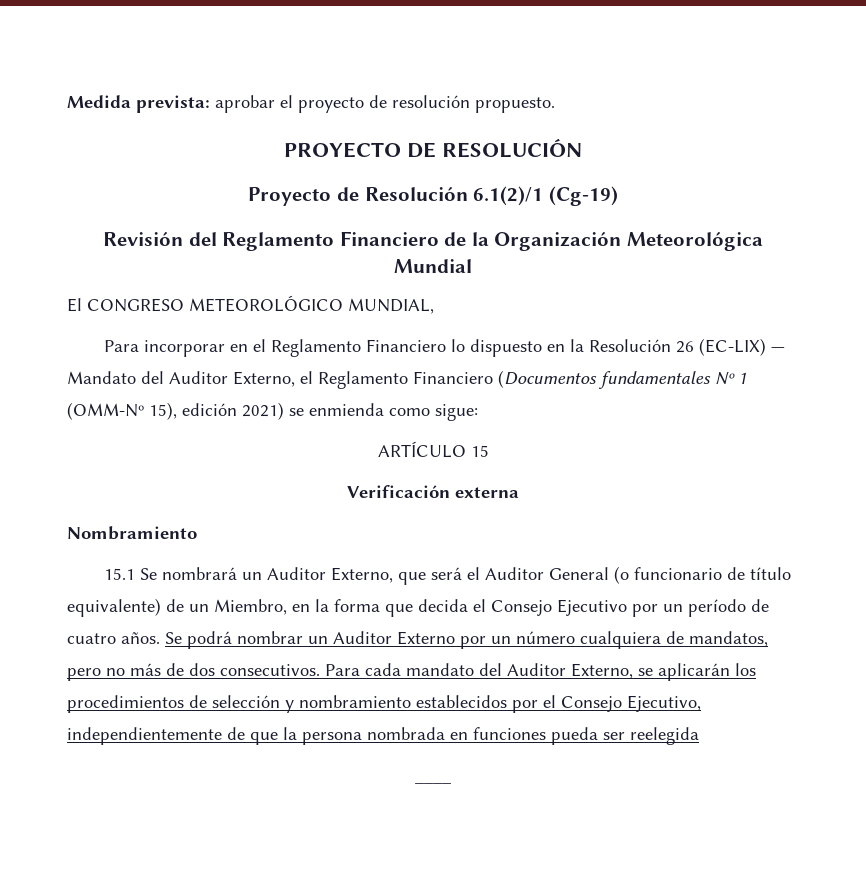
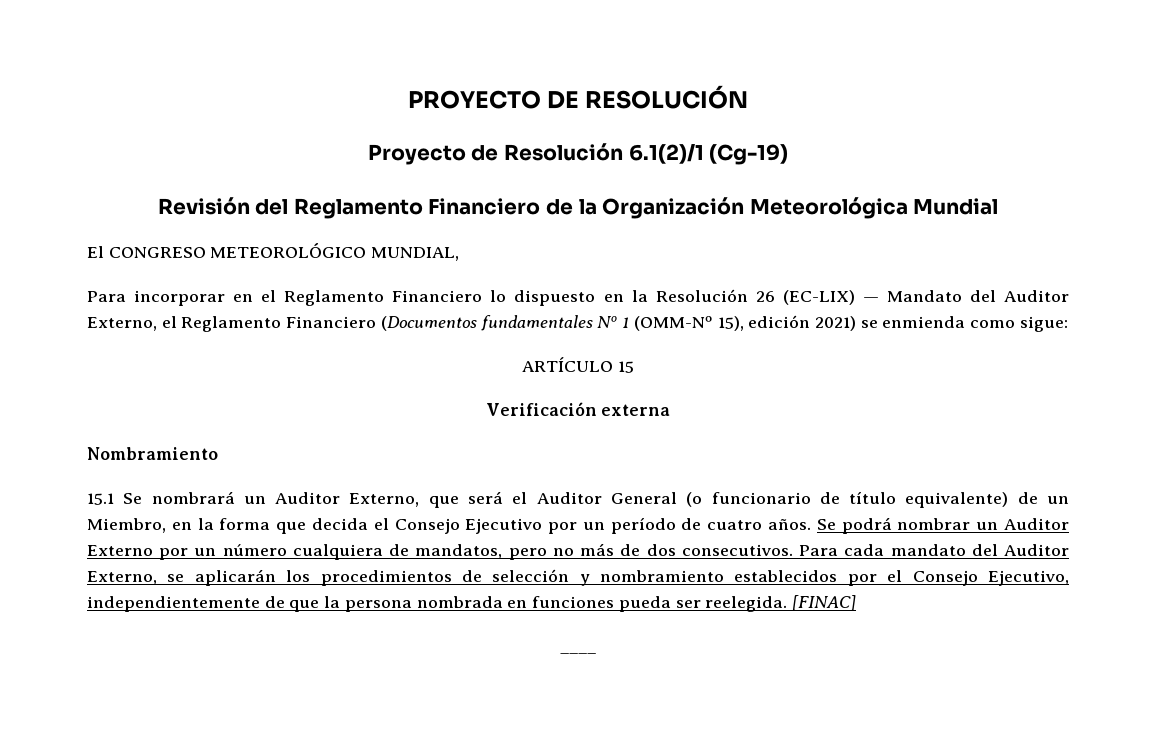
[67,95,555,113] Medida prevista: aprobar el proyecto de resolución propuesto. // -> (407, 99) none
[630,727,699,745] reelegida -> [705,595,856,612] reelegida. [FINAC]

